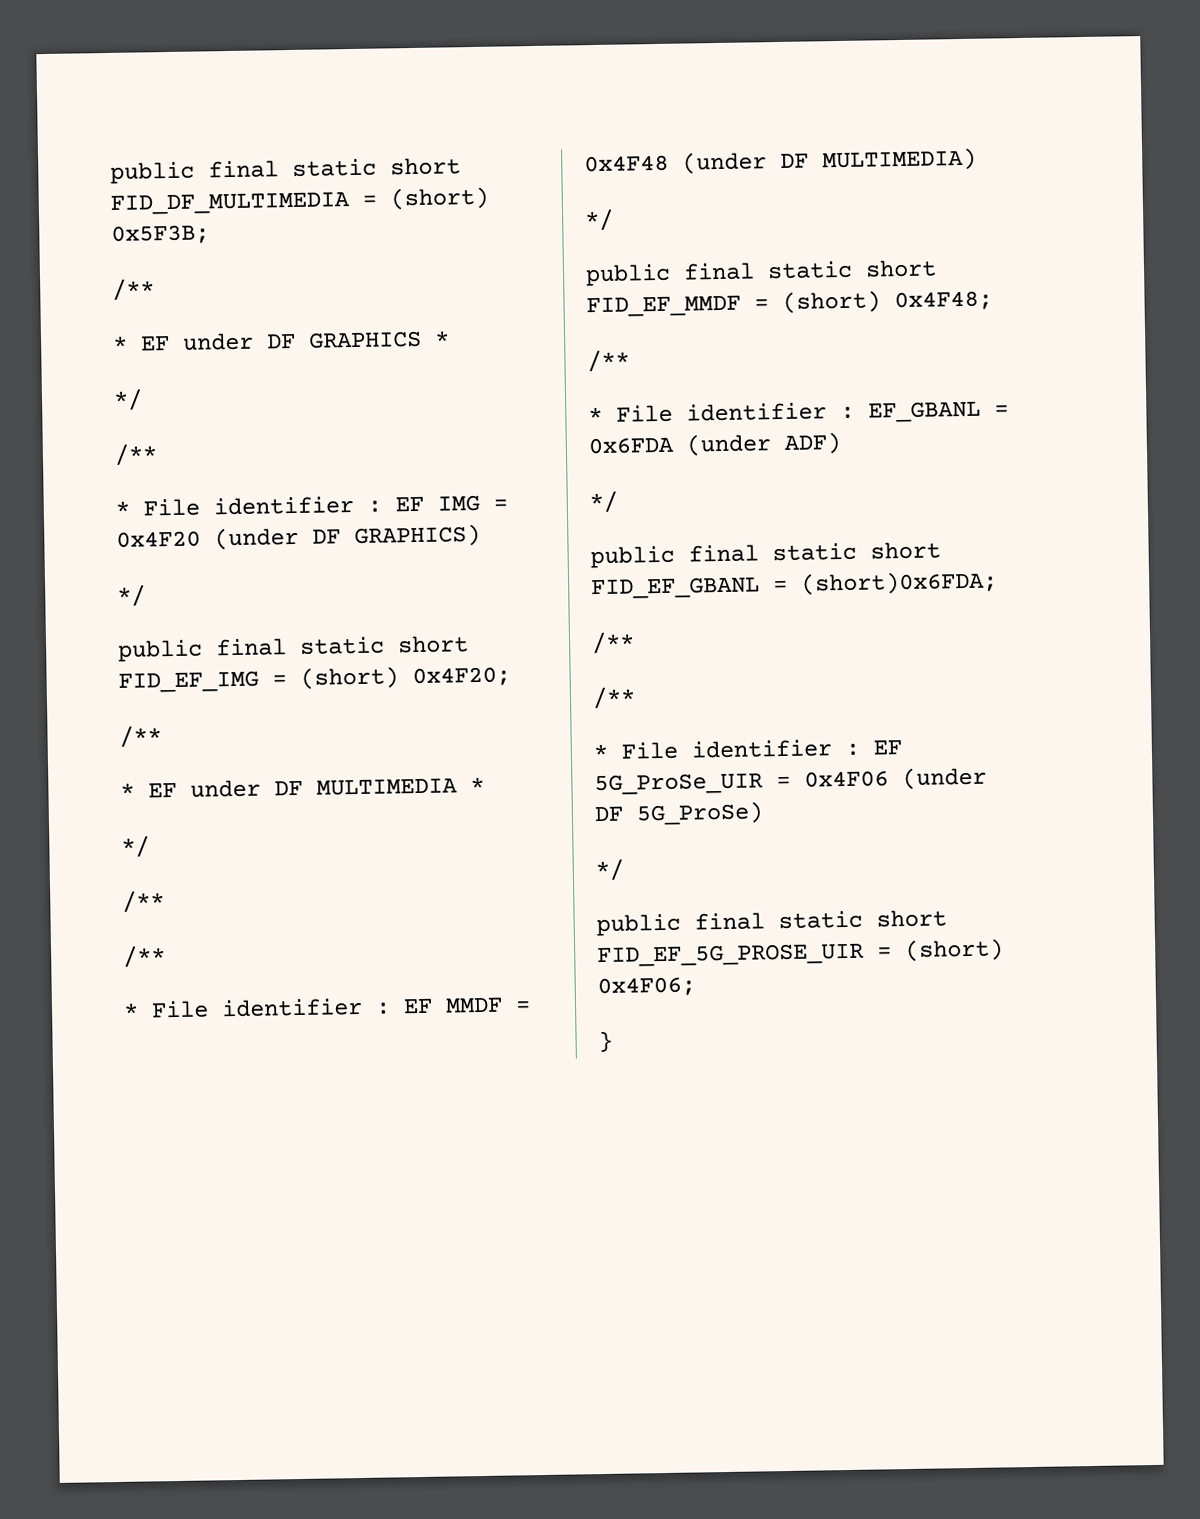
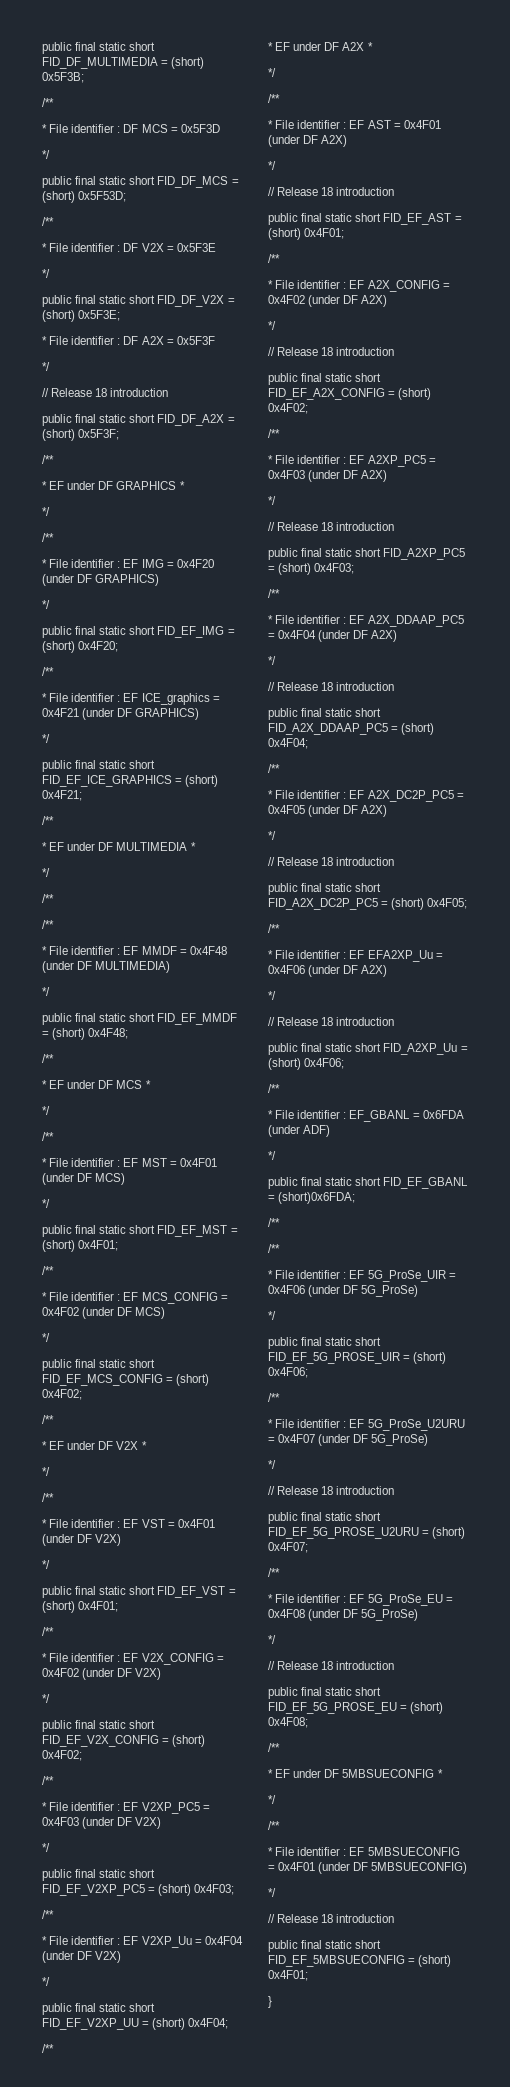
(155, 289) none -> [42,124,220,133] [42,150,50,159] [42,176,239,188] [42,191,127,203] [42,217,54,226] [42,243,216,252] [42,269,50,278] [42,295,235,307] [42,310,121,322] [42,336,215,345] [42,362,50,371] [42,388,169,397] [42,414,235,426] [42,429,120,441] [42,455,54,464] // * File identifier : DF MCS = 0x5F3D // */ // public final static short FID_DF_MCS = (short) 0x5F53D; // /** // * File identifier : DF V2X = 0x5F3E // */ // public final static short FID_DF_V2X = (short) 0x5F3E; // * File identifier : DF A2X = 0x5F3F // */ // // Release 18 introduction // public final static short FID_DF_A2X = (short) 0x5F3F; // /**
(162, 736) none -> [42,693,220,705] [42,708,200,720] [42,734,50,743] [42,760,156,772] [42,775,219,787] [42,790,82,801] [42,816,54,825] // * File identifier : EF ICE_graphics = 0x4F21 (under DF GRAPHICS) // */ // public final static short FID_EF_ICE_GRAPHICS = (short) 0x4F21; // /**
(630, 361) none -> [42,1080,151,1089] [42,1106,50,1115] [42,1132,54,1141] [42,1158,217,1167] [42,1173,126,1185] [42,1199,50,1208] [42,1225,238,1237] [42,1240,119,1252] [42,1266,54,1275] [42,1292,228,1304] [42,1307,166,1319] [42,1333,50,1342] [42,1359,156,1371] [42,1374,210,1386] [42,1389,82,1400] [42,1415,54,1424] [42,1441,147,1450] [42,1467,50,1476] [42,1493,54,1502] [42,1519,215,1528] [42,1534,122,1546] [42,1560,50,1569] [42,1586,236,1598] [42,1601,119,1613] [42,1627,54,1636] [42,1653,224,1665] [42,1668,162,1680] [42,1694,50,1703] [42,1720,156,1732] [42,1735,206,1747] [42,1750,82,1761] [42,1776,54,1785] [42,1802,210,1814] [42,1817,162,1829] [42,1843,50,1852] [42,1869,156,1881] [42,1884,235,1896] [42,1910,54,1919] [42,1936,243,1948] [42,1951,122,1963] [42,1977,50,1986] [42,2003,156,2015] [42,2018,229,2030] [42,2044,54,2053] [268,42,373,51] [268,68,276,77] [268,94,280,103] [268,120,441,129] [268,135,348,147] [268,161,276,170] [268,187,395,196] [268,213,462,225] [268,228,345,240] [268,254,280,263] [268,280,450,292] [268,295,388,307] [268,321,276,330] [268,347,395,356] [268,373,382,385] [268,388,432,400] [268,403,308,414] [268,429,280,438] [268,455,436,467] [268,470,388,482] [268,496,276,505] [268,522,395,531] [268,548,466,560] [268,563,355,575] [268,589,280,598] [268,615,464,627] [268,630,398,642] [268,656,276,665] [268,682,395,691] [268,708,382,720] [268,723,435,735] [268,738,308,749] [268,764,280,773] [268,790,464,802] [268,805,388,817] [268,831,276,840] [268,857,395,866] [268,883,382,895] [268,898,468,910] [268,924,280,933] [268,950,443,962] [268,965,388,977] [268,991,276,1000] [268,1017,395,1026] [268,1043,468,1055] [268,1058,345,1070] [268,1084,280,1093] // * EF under DF MCS * // */ // /** // * File identifier : EF MST = 0x4F01 (under DF MCS) // */ // public final static short FID_EF_MST = (short) 0x4F01; // /** // * File identifier : EF MCS_CONFIG = 0x4F02 (under DF MCS) // */ // public final static short FID_EF_MCS_CONFIG = (short) 0x4F02; // /** // * EF under DF V2X * // */ // /** // * File identifier : EF VST = 0x4F01 (under DF V2X) // */ // public final static short FID_EF_VST = (short) 0x4F01; // /** // * File identifier : EF V2X_CONFIG = 0x4F02 (under DF V2X) // */ // public final static short FID_EF_V2X_CONFIG = (short) 0x4F02; // /** // * File identifier : EF V2XP_PC5 = 0x4F03 (under DF V2X) // */ // public final static short FID_EF_V2XP_PC5 = (short) 0x4F03; // /** // * File identifier : EF V2XP_Uu = 0x4F04 (under DF V2X) // */ // public final static short FID_EF_V2XP_UU = (short) 0x4F04; // /** // * EF under DF A2X * // */ // /** // * File identifier : EF AST = 0x4F01 (under DF A2X) // */ // // Release 18 introduction // public final static short FID_EF_AST = (short) 0x4F01; // /** // * File identifier : EF A2X_CONFIG = 0x4F02 (under DF A2X) // */ // // Release 18 introduction // public final static short FID_EF_A2X_CONFIG = (short) 0x4F02; // /** // * File identifier : EF A2XP_PC5 = 0x4F03 (under DF A2X) // */ // // Release 18 introduction // public final static short FID_A2XP_PC5 = (short) 0x4F03; // /** // * File identifier : EF A2X_DDAAP_PC5 = 0x4F04 (under DF A2X) // */ // // Release 18 introduction // public final static short FID_A2X_DDAAP_PC5 = (short) 0x4F04; // /** // * File identifier : EF A2X_DC2P_PC5 = 0x4F05 (under DF A2X) // */ // // Release 18 introduction // public final static short FID_A2X_DC2P_PC5 = (short) 0x4F05; // /** // * File identifier : EF EFA2XP_Uu = 0x4F06 (under DF A2X) // */ // // Release 18 introduction // public final static short FID_A2XP_Uu = (short) 0x4F06; // /**
(696, 987) none -> [268,1393,280,1402] [268,1419,465,1431] [268,1434,429,1446] [268,1460,276,1469] [268,1486,395,1495] [268,1512,382,1524] [268,1527,466,1539] [268,1542,308,1553] [268,1568,280,1577] [268,1594,453,1606] [268,1609,419,1621] [268,1635,276,1644] [268,1661,395,1670] [268,1687,382,1699] [268,1702,444,1714] [268,1717,308,1728] [268,1743,280,1752] [268,1769,443,1778] [268,1795,276,1804] [268,1821,280,1830] [268,1847,460,1856] [268,1862,468,1874] [268,1888,276,1897] [268,1914,395,1923] [268,1940,382,1952] [268,1955,452,1967] [268,1970,308,1981] // /** // * File identifier : EF 5G_ProSe_U2URU = 0x4F07 (under DF 5G_ProSe) // */ // // Release 18 introduction // public final static short FID_EF_5G_PROSE_U2URU = (short) 0x4F07; // /** // * File identifier : EF 5G_ProSe_EU = 0x4F08 (under DF 5G_ProSe) // */ // // Release 18 introduction // public final static short FID_EF_5G_PROSE_EU = (short) 0x4F08; // /** // * EF under DF 5MBSUECONFIG * // */ // /** // * File identifier : EF 5MBSUECONFIG = 0x4F01 (under DF 5MBSUECONFIG) // */ // // Release 18 introduction // public final static short FID_EF_5MBSUECONFIG = (short) 0x4F01;

